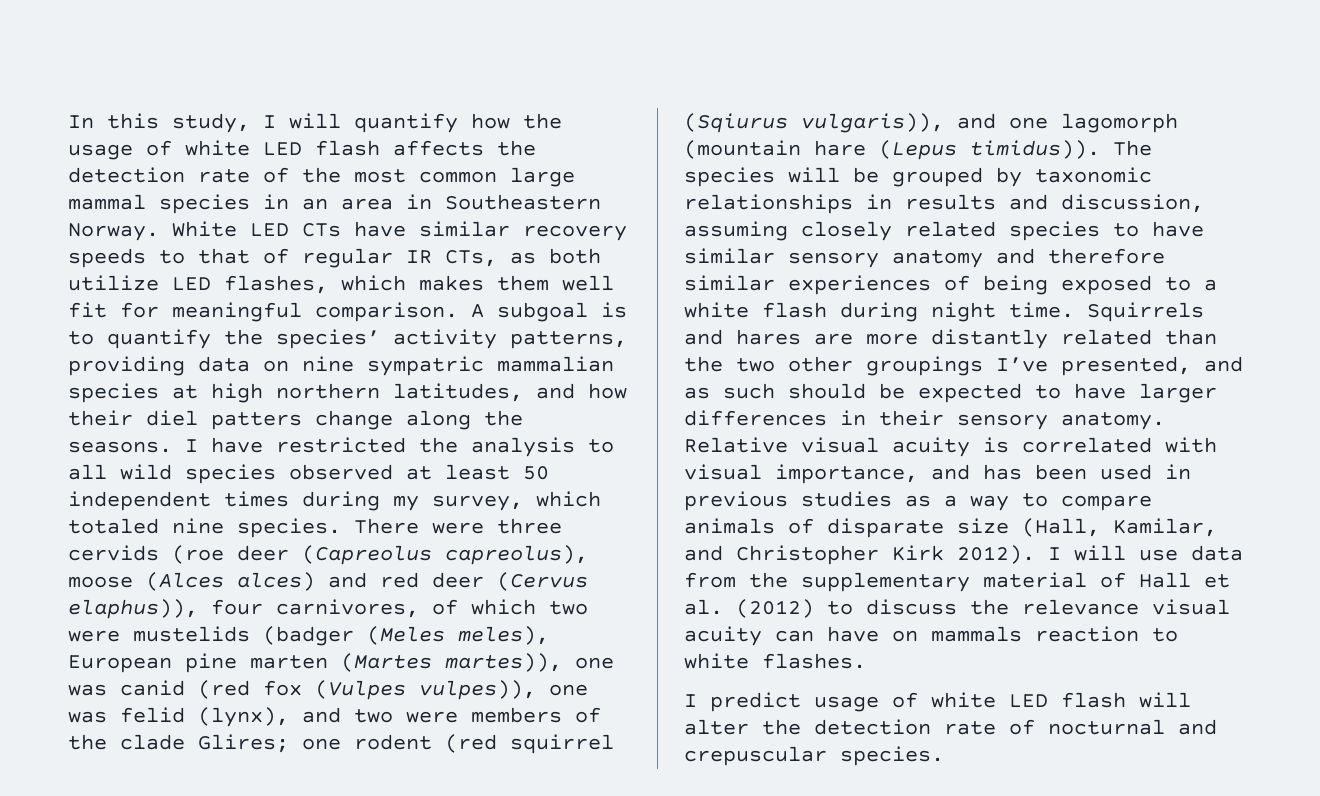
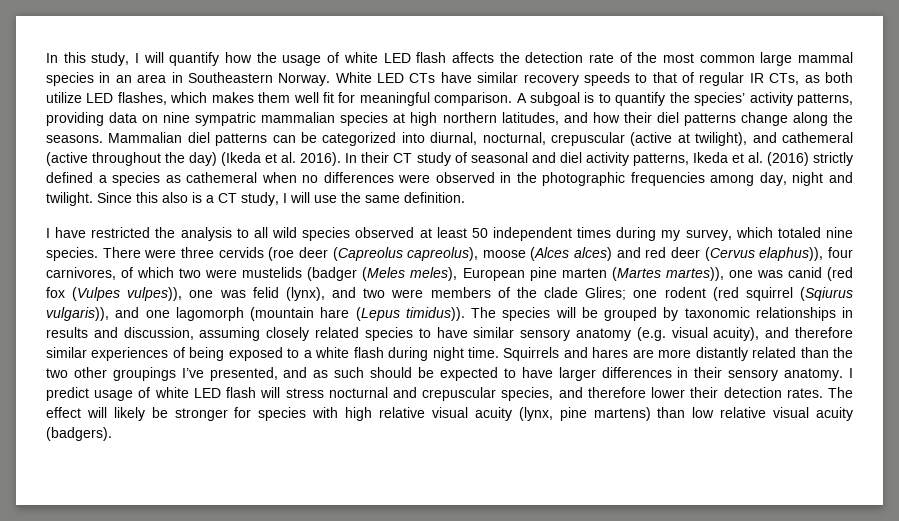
[211,412,302,430] patters -> [683,113,736,126] patterns
(172, 447) none -> [108,132,853,146] [46,152,853,166] [46,172,853,186] [46,192,465,206] Mammalian diel patterns can be categorized into diurnal, nocturnal, crepuscular (active at twilight), and cathemeral (active throughout the day) (Ikeda et al. 2016). In their CT study of seasonal and diel activity patterns, Ikeda et al. (2016) strictly defined a species as cathemeral when no differences were observed in the photographic frequencies among day, night and twilight. Since this also is a CT study, I will use the same definition. //
(983, 259) none -> [636,327,760,341] (e.g. visual acuity),
[684,437,1217,457] [684,464,1191,484] [684,491,1152,511] [684,518,1217,538] [684,545,1243,565] [684,572,1230,592] [684,599,1230,618] [684,626,1178,646] [684,653,866,669] Relative visual acuity is correlated with visual importance, and has been used in previous studies as a way to compare animals of disparate size (Hall, Kamilar, and Christopher Kirk 2012). I will use data from the supplementary material of Hall et al. (2012) to discuss the relevance visual acuity can have on mammals reaction to white flashes. // -> (844, 374) none
[684,719,1217,735] [684,746,944,766] alter the detection rate of nocturnal and crepuscular species. -> [285,387,853,401] [46,407,854,421] [46,427,112,441] stress nocturnal and crepuscular species, and therefore lower their detection rates. The effect will likely be stronger for species with high relative visual acuity (lynx, pine martens) than low relative visual acuity (badgers).

